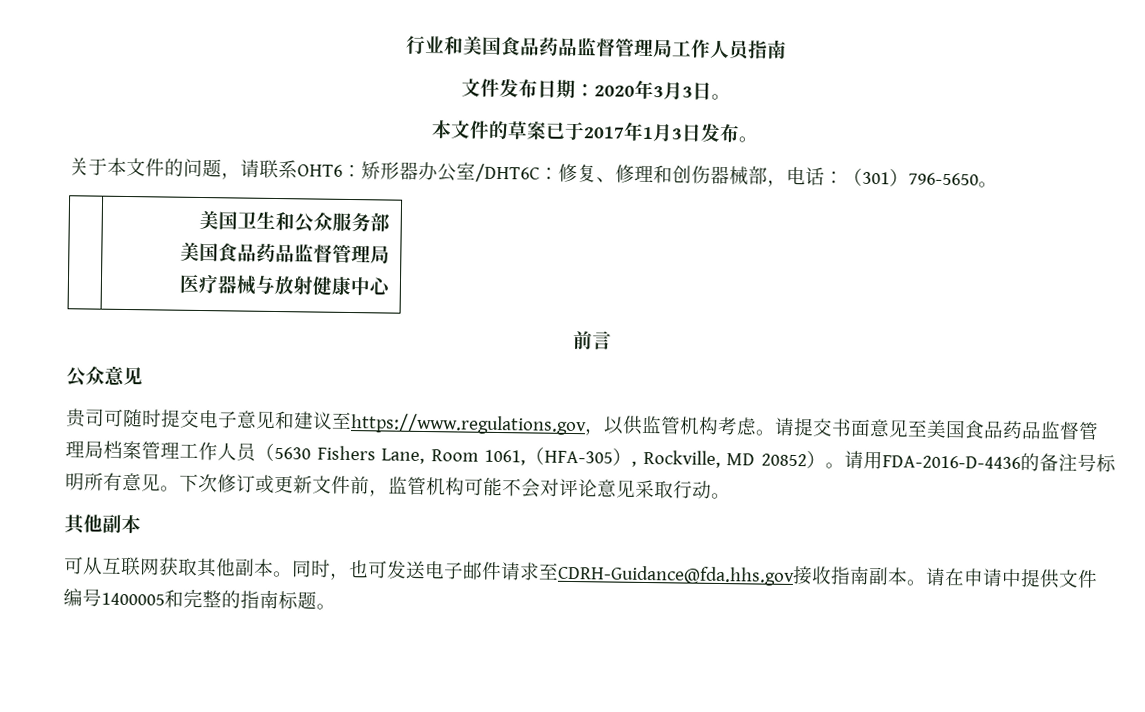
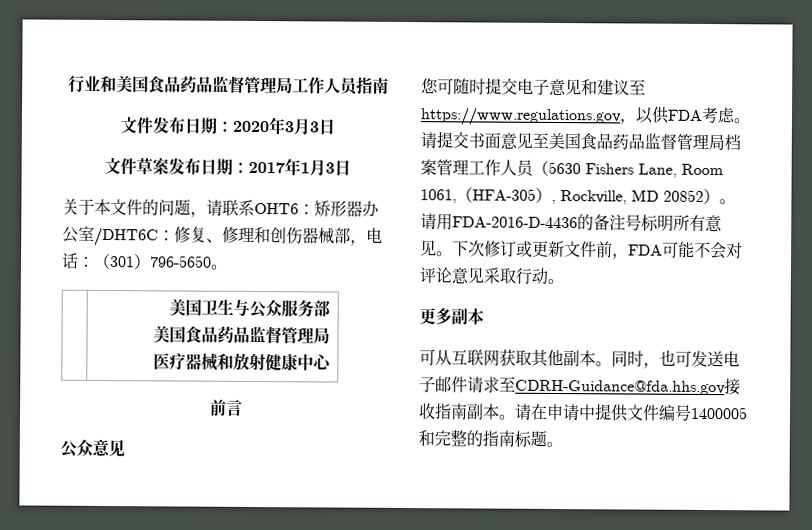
[710,93,731,101] [431,120,585,141] 。 // 本文件的草案已于 -> [104,156,249,176] // 文件草案发布日期：
[700,123,758,143] 发布。 -> (351, 167) none
[274,211,295,231] 和 -> [233,298,251,316] 与
[254,275,276,294] 与 -> [217,353,235,371] 和
[65,408,105,428] 贵司 -> [421,78,439,94] 您
[641,415,719,435] 监管机构 -> [667,109,703,121] FDA
[388,476,465,496] 监管机构 -> [628,244,663,256] FDA
[64,514,103,535] 其他 -> [419,307,452,325] 更多

